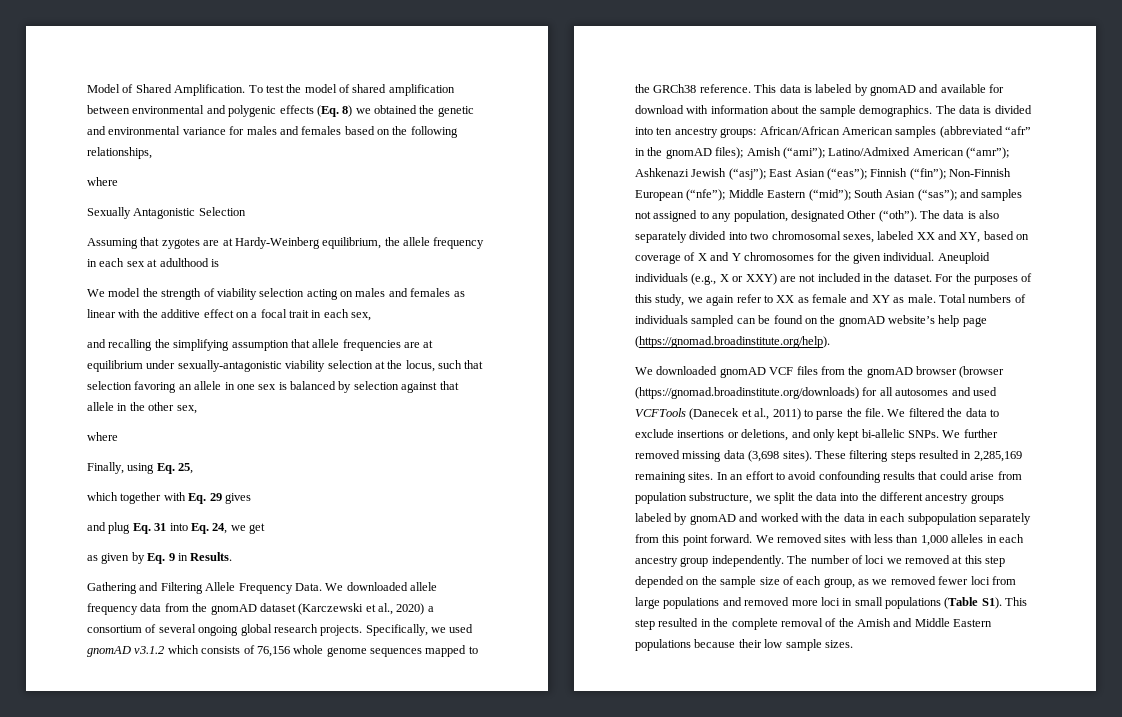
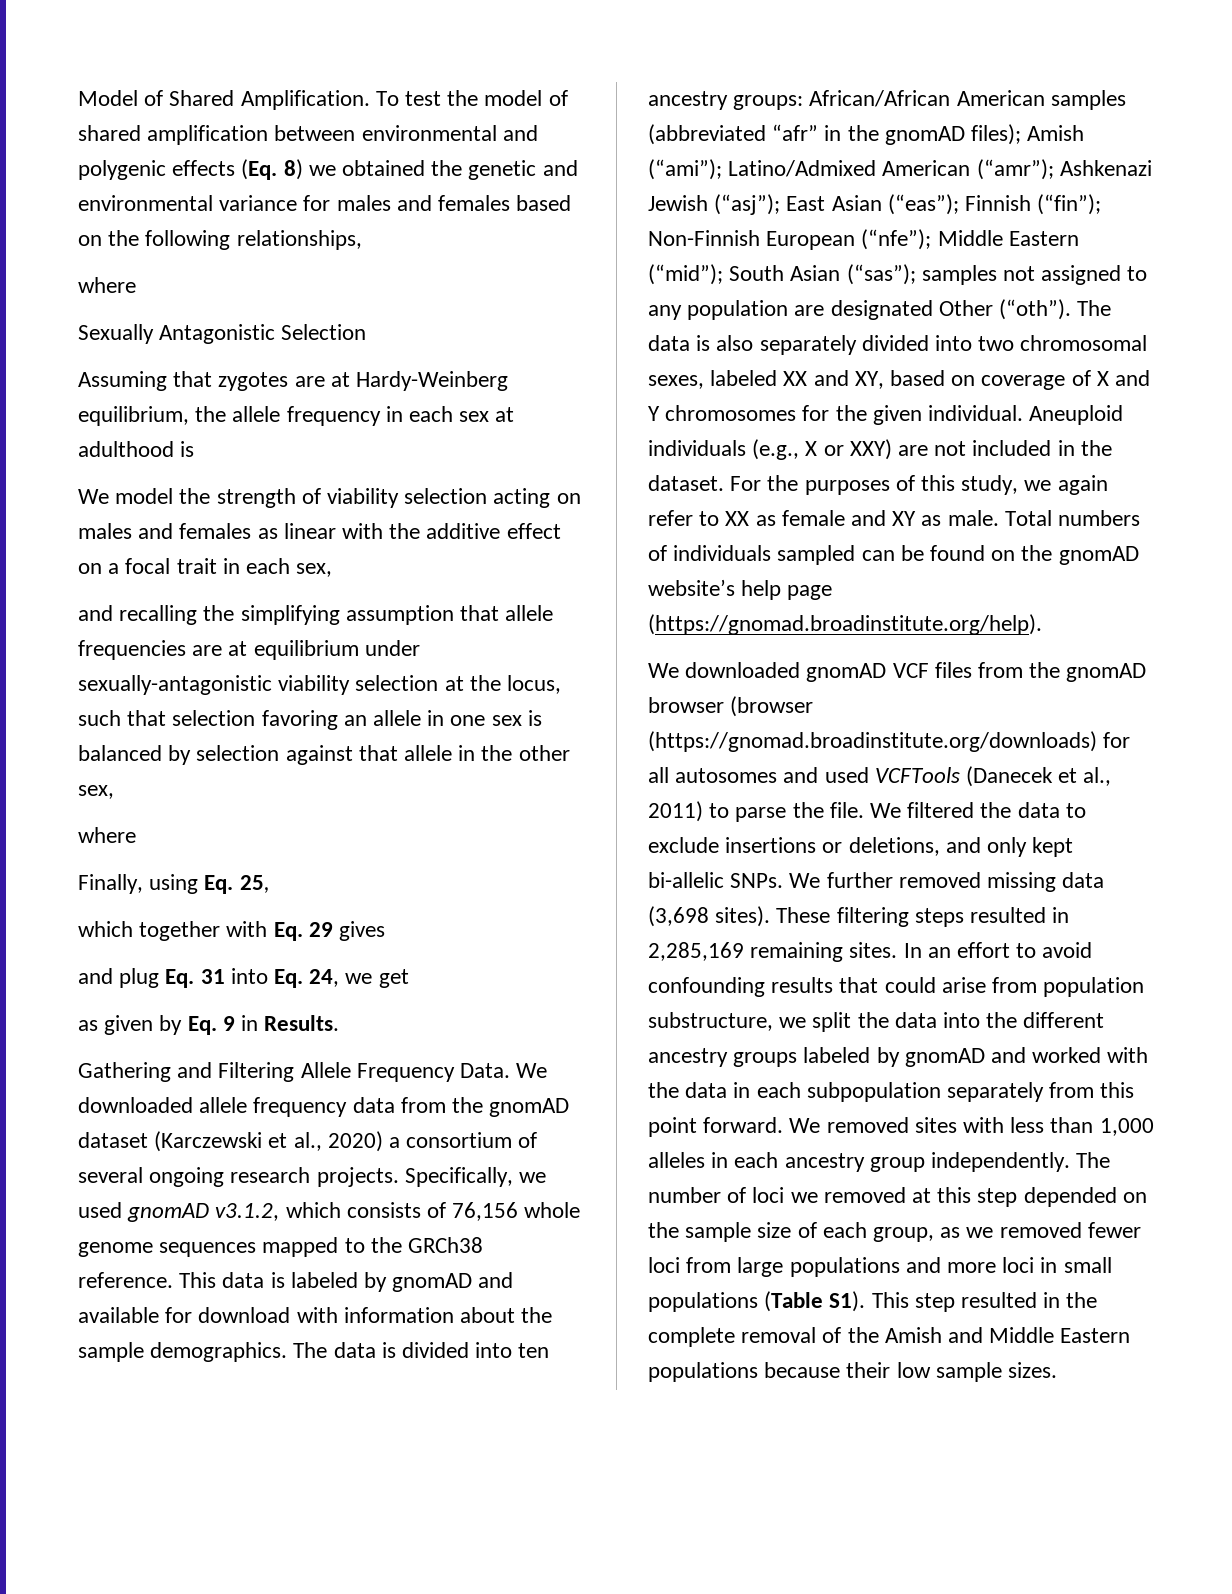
[240,624,272,636] global -> (225, 1177) none
[134,646,165,654] v3.1.2 -> [215,1203,280,1221] v3.1.2,
[960,189,979,198] and -> (916, 274) none
[733,210,788,222] population, -> [687,300,825,320] population are
[744,597,790,606] removed -> (941, 1265) none

